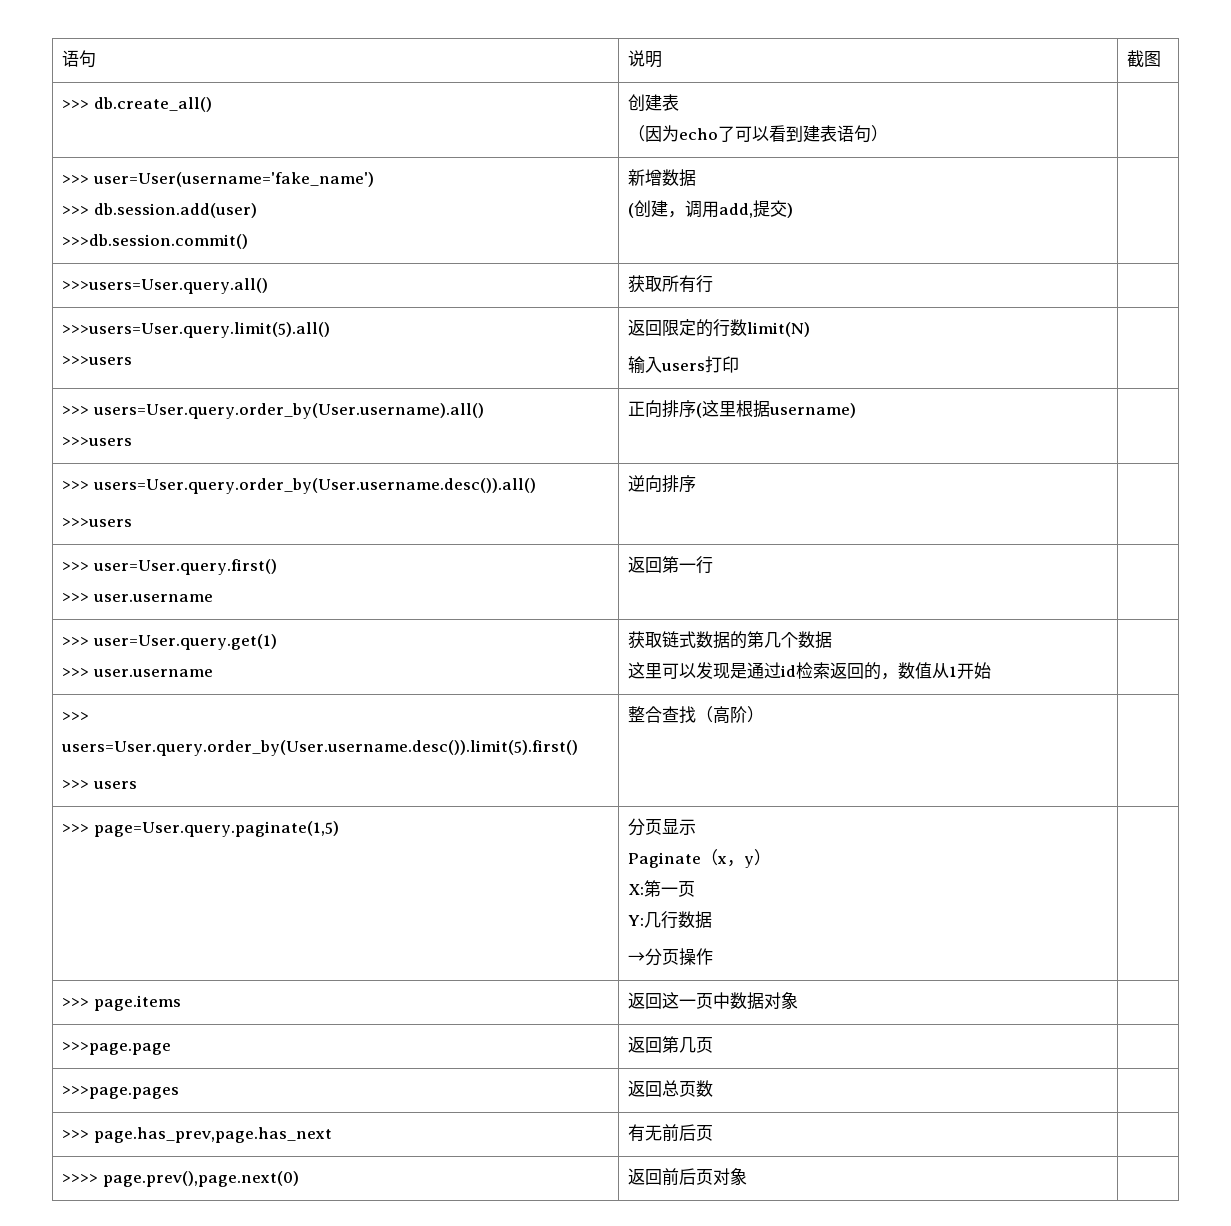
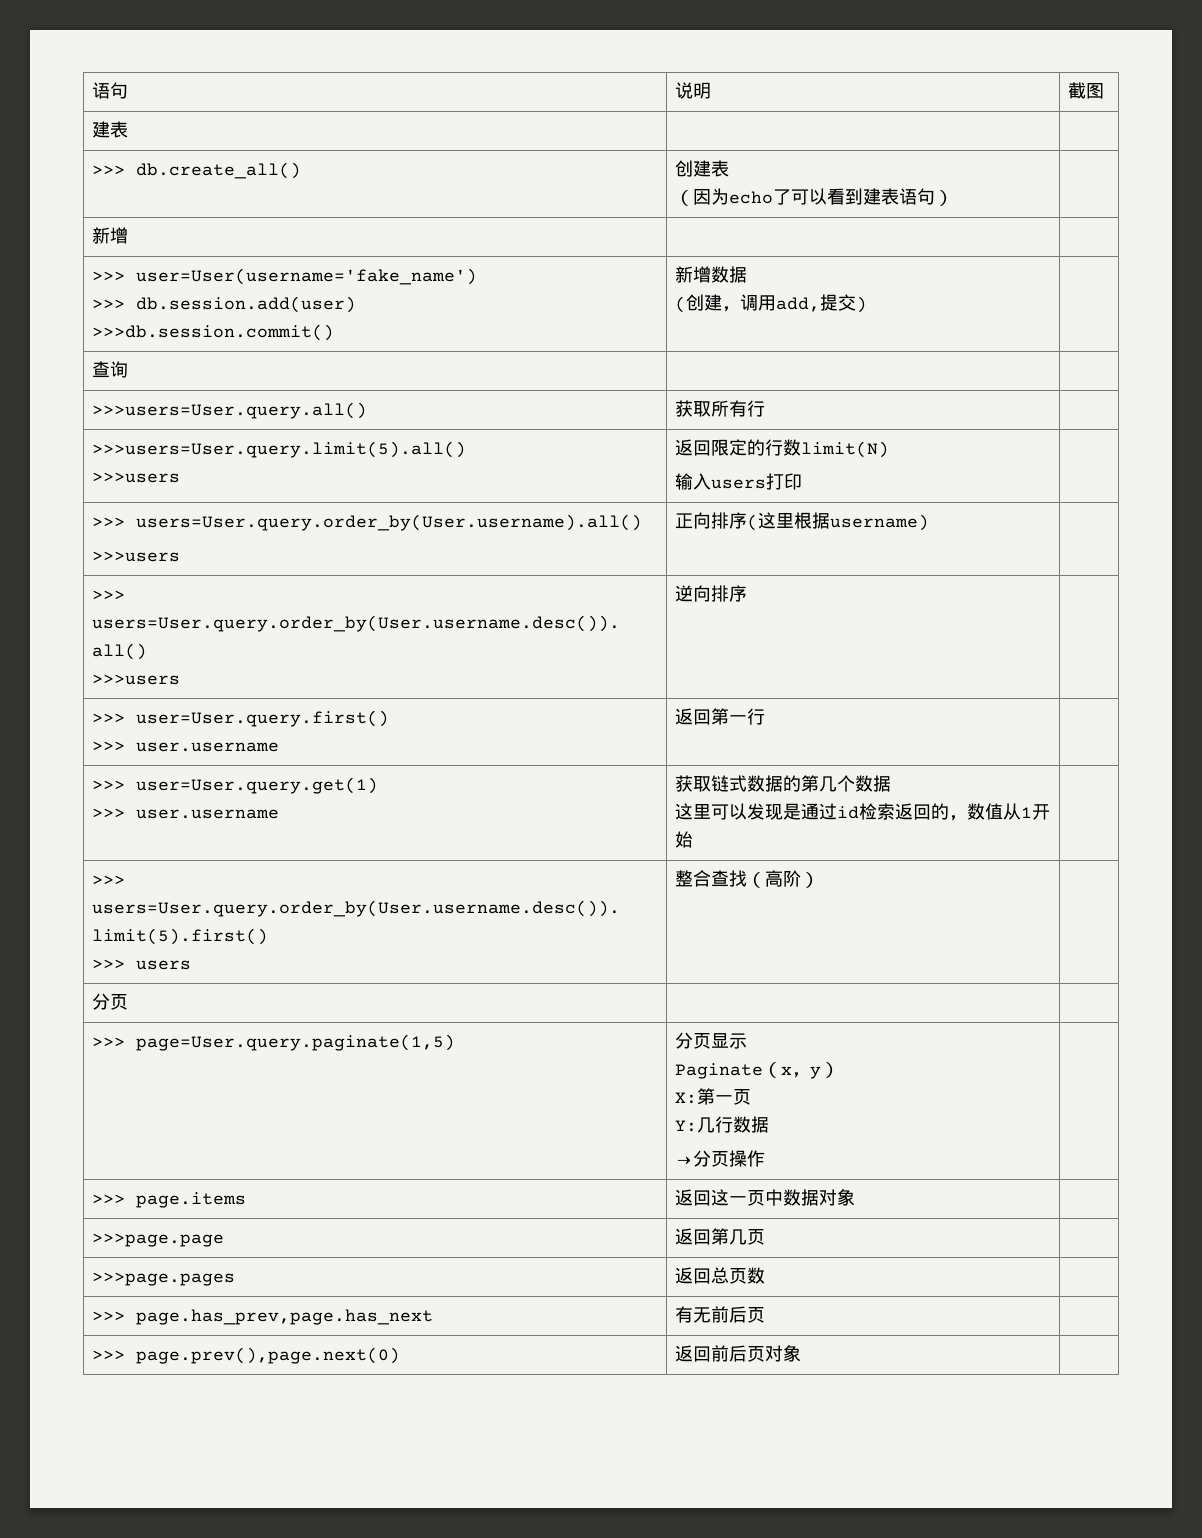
(1162, 59) none -> [92,121,129,138] // 建表 | |
(889, 133) none -> [92,227,129,244] // 新增 | |
(794, 210) none -> [92,361,129,378] // 查询 | |
(765, 714) none -> [92,993,129,1010] // 分页 | |
[62,1174,99,1183] >>>> -> [92,1350,126,1360] >>>

